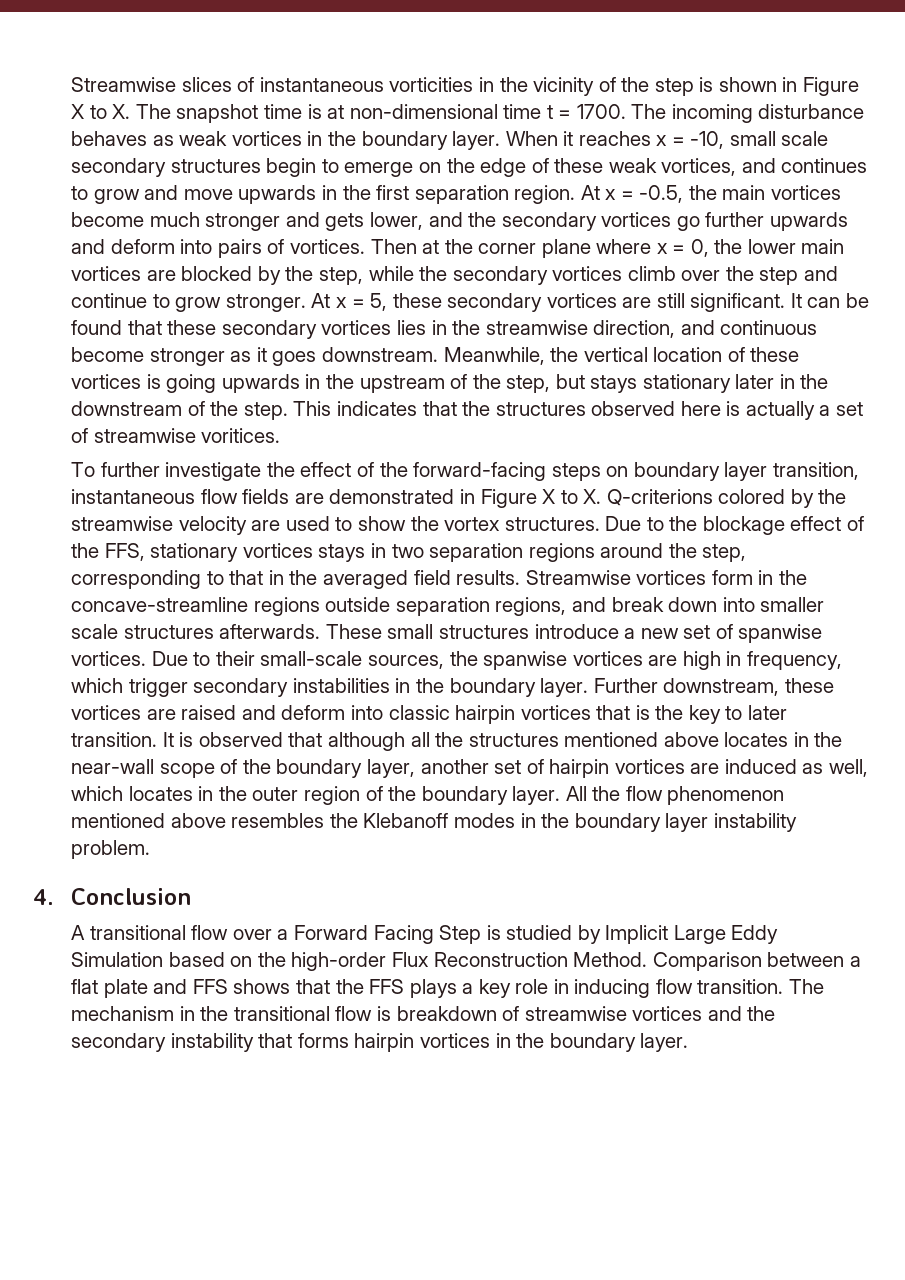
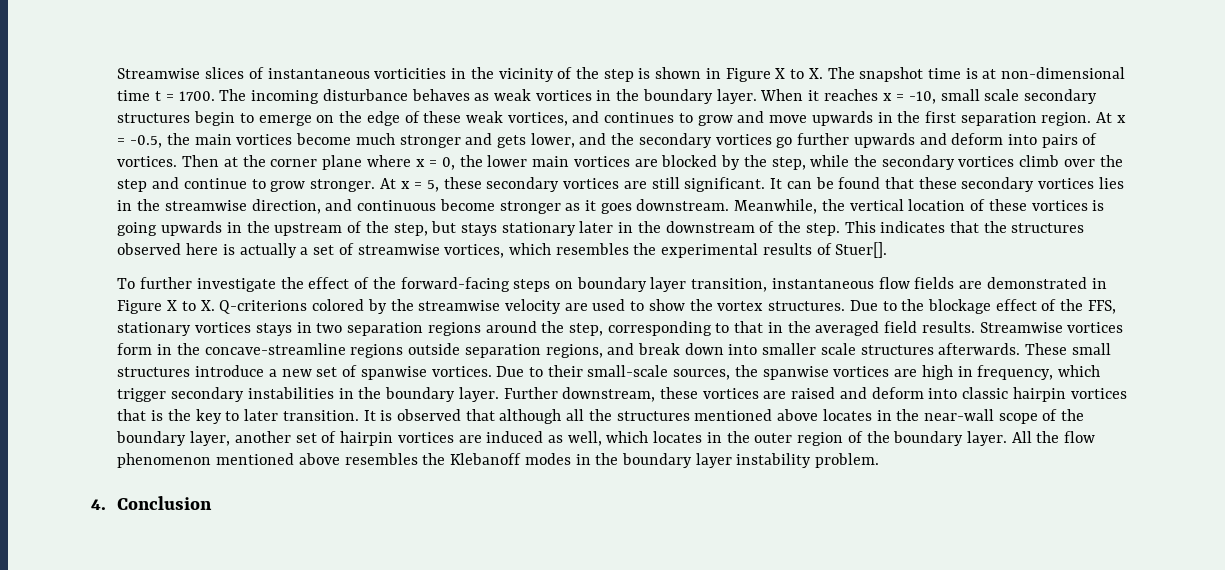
[201,428,281,443] voritices. -> [444,242,888,258] vortices, which resembles the experimental results of Stuer[].
[71,925,779,944] [71,952,861,971] [71,979,824,998] [71,1006,776,1021] [71,1033,689,1052] // A transitional flow over a Forward Facing Step is studied by Implicit Large Eddy Simulation based on the high-order Flux Reconstruction Method. Comparison between a flat plate and FFS shows that the FFS plays a key role in inducing flow transition. The mechanism in the transitional flow is breakdown of streamwise vortices and the secondary instability that forms hairpin vortices in the boundary layer. -> (213, 503) none

